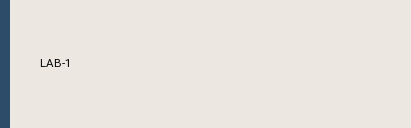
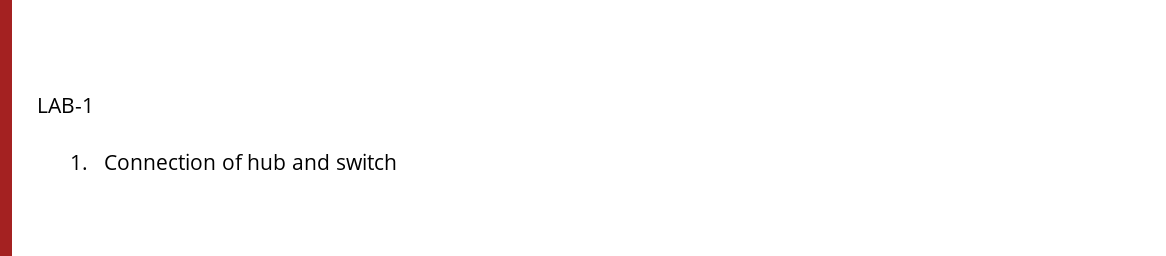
(71, 63) none -> [70,153,397,170] // 1. Connection of hub and switch

